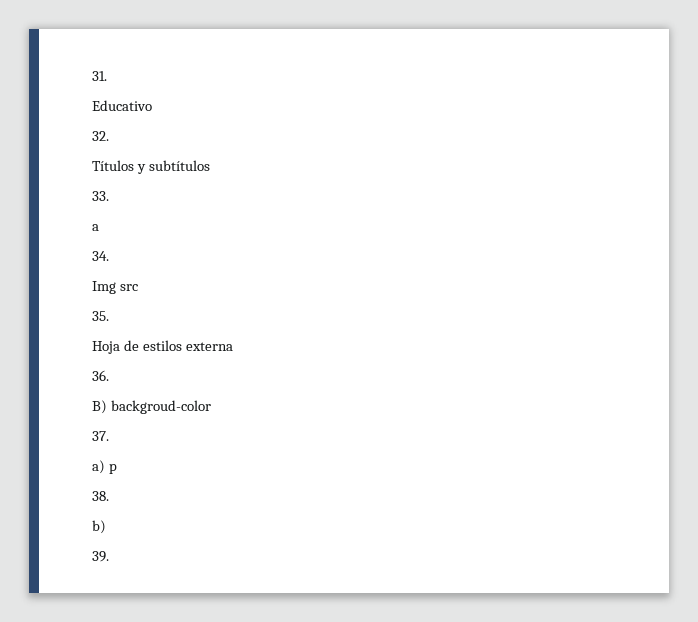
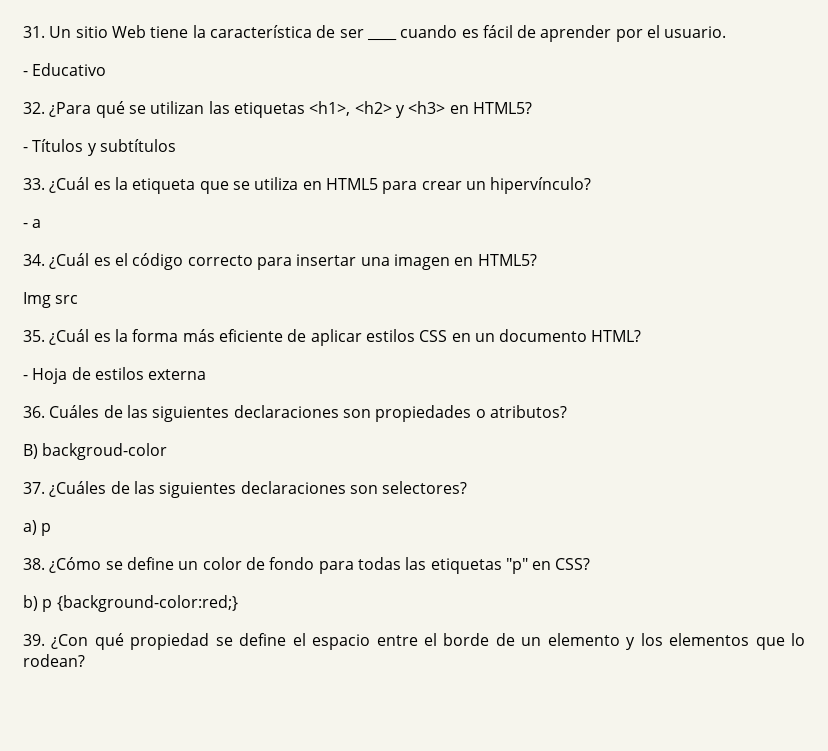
[92,100,152,111] [92,131,109,141] [92,160,210,174] [92,191,109,201] [92,224,99,231] [92,251,109,261] [92,281,138,294] [92,311,109,321] // Educativo // 32. // Títulos y subtítulos // 33. // a // 34. // Img src // 35. // -> [49,25,364,38] [366,38,397,41] [400,25,727,42] [23,63,107,76] [23,101,532,118] [23,139,176,156] [23,177,592,194] [23,219,42,228] [23,253,537,270] [23,292,79,308] [23,329,642,346] [23,375,28,380] Un sitio Web tiene la característica de ser ____ cuando es fácil de aprender por el usuario. // - Educativo // 32. ¿Para qué se utilizan las etiquetas <h1>, <h2> y <h3> en HTML5? // - Títulos y subtítulos // 33. ¿Cuál es la etiqueta que se utiliza en HTML5 para crear un hipervínculo? // - a // 34. ¿Cuál es el código correcto para insertar una imagen en HTML5? // Img src // 35. ¿Cuál es la forma más eficiente de aplicar estilos CSS en un documento HTML? // -
[92,400,211,414] [92,431,109,441] [92,460,117,474] [92,491,109,501] // B) backgroud-color // 37. // a) p // 38. -> [49,405,567,422] [23,443,168,460] [23,481,468,498] [23,520,52,536] [23,557,591,574] Cuáles de las siguientes declaraciones son propiedades o atributos? // B) backgroud-color // 37. ¿Cuáles de las siguientes declaraciones son selectores? // a) p // 38. ¿Cómo se define un color de fondo para todas las etiquetas "p" en CSS?
(106, 527) none -> [42,595,238,612] p {background-color:red;}
(109, 556) none -> [51,633,806,650] [23,654,85,667] ¿Con qué propiedad se define el espacio entre el borde de un elemento y los elementos que lo rodean?

